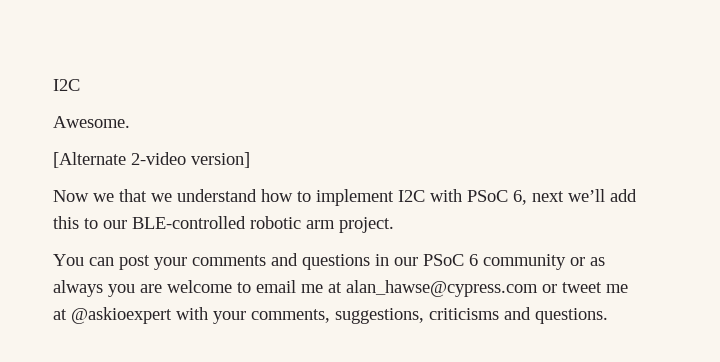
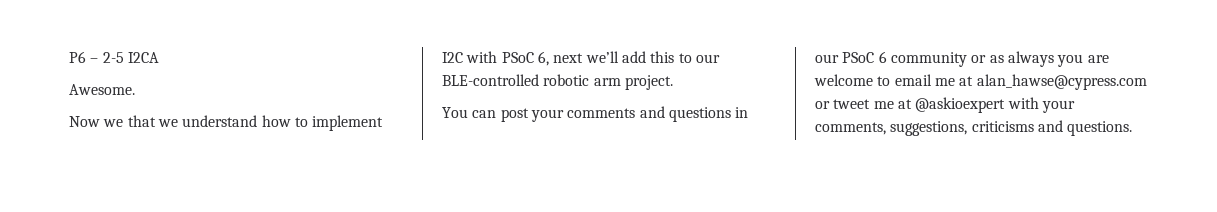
[53,79,80,91] [53,116,130,128] [53,152,250,168] I2C // Awesome. // [Alternate 2-video version] -> [69,51,159,63] [69,84,135,95] P6 – 2-5 I2CA // Awesome.

